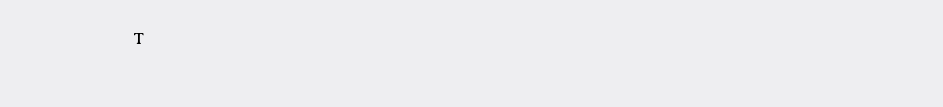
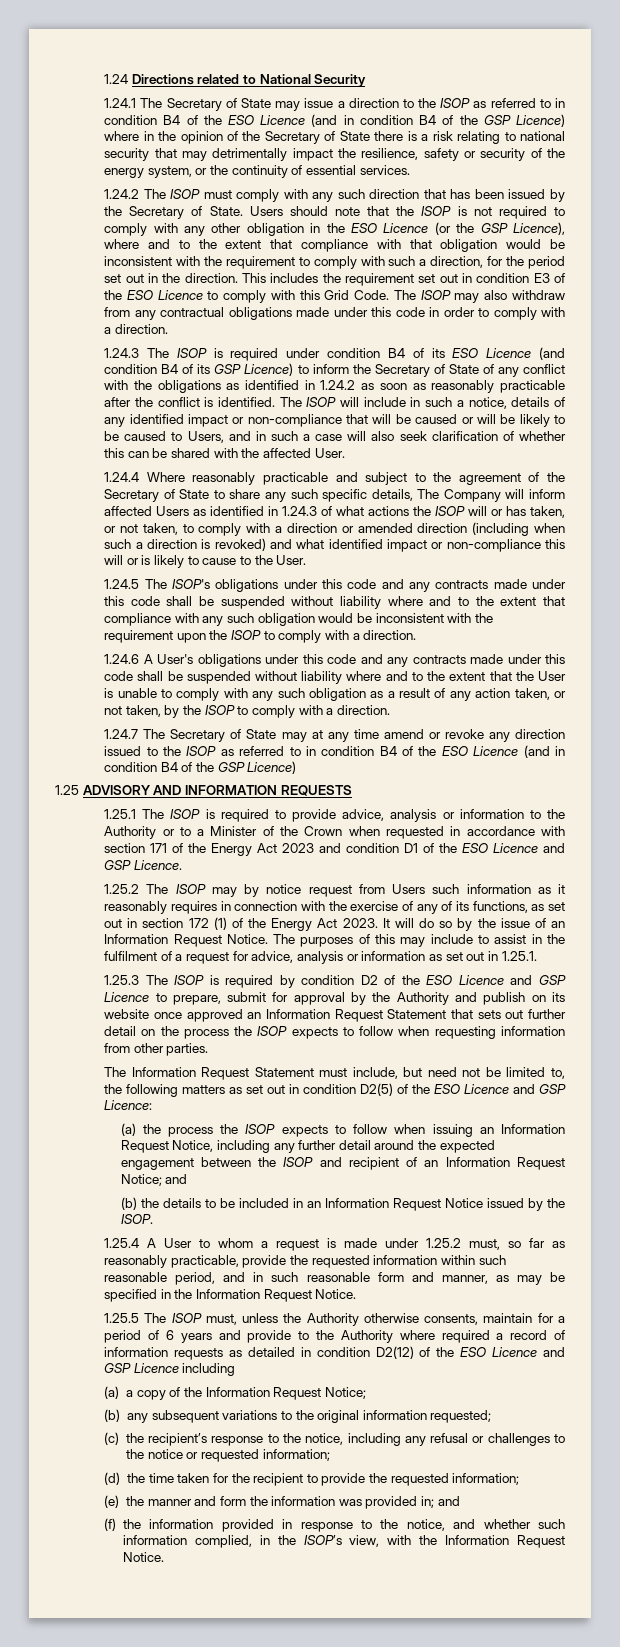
[132,33,144,44] T -> [104,74,367,87] [104,98,565,111] [104,114,566,127] [104,131,565,144] [104,148,566,161] [104,165,410,178] [104,189,566,202] [104,206,565,219] [104,222,566,236] [104,239,565,252] [104,256,566,269] [104,273,565,286] [104,290,566,303] [104,307,565,320] [104,324,168,334] [104,347,565,361] [104,363,565,377] [104,380,566,393] [104,397,566,409] [104,414,565,427] [104,431,566,443] [104,448,345,458] [104,472,566,485] [104,489,565,502] [104,506,566,518] [104,522,565,536] [104,538,565,552] [104,555,307,568] [104,579,567,592] [104,596,566,609] [104,613,493,626] [104,630,417,643] [104,654,565,667] [104,671,567,684] [104,688,566,701] [104,705,390,718] [104,729,565,742] [104,745,565,758] [104,761,297,774] [55,785,352,796] [104,809,566,822] [104,826,565,839] [104,843,566,856] [104,860,182,870] [104,884,565,897] [104,901,565,914] [104,917,566,931] [104,934,565,947] [104,951,537,964] [104,975,567,988] [104,992,565,1005] [104,1009,566,1022] [104,1026,565,1039] [104,1043,209,1056] [104,1067,566,1080] [104,1083,566,1097] [104,1100,153,1110] [120,1123,565,1137] [120,1140,495,1153] [120,1157,565,1170] [120,1174,188,1186] [120,1197,565,1211] [120,1214,153,1224] [104,1238,566,1251] [104,1255,506,1268] [104,1272,565,1285] [104,1289,357,1302] [104,1313,565,1326] [104,1330,565,1343] [104,1346,565,1360] [104,1363,236,1376] [104,1386,366,1400] [104,1409,492,1423] [104,1432,566,1446] [125,1449,330,1462] [104,1472,520,1486] [104,1495,460,1509] [104,1518,566,1532] [122,1535,565,1548] [122,1552,164,1562] 1.24 Directions related to National Security // 1.24.1 The Secretary of State may issue a direction to the ISOP as referred to in condition B4 of the ESO Licence (and in condition B4 of the GSP Licence) where in the opinion of the Secretary of State there is a risk relating to national security that may detrimentally impact the resilience, safety or security of the energy system, or the continuity of essential services. // 1.24.2 The ISOP must comply with any such direction that has been issued by the Secretary of State. Users should note that the ISOP is not required to comply with any other obligation in the ESO Licence (or the GSP Licence), where and to the extent that compliance with that obligation would be inconsistent with the requirement to comply with such a direction, for the period set out in the direction. This includes the requirement set out in condition E3 of the ESO Licence to comply with this Grid Code. The ISOP may also withdraw from any contractual obligations made under this code in order to comply with a direction. // 1.24.3 The ISOP is required under condition B4 of its ESO Licence (and condition B4 of its GSP Licence) to inform the Secretary of State of any conflict with the obligations as identified in 1.24.2 as soon as reasonably practicable after the conflict is identified. The ISOP will include in such a notice, details of any identified impact or non-compliance that will be caused or will be likely to be caused to Users, and in such a case will also seek clarification of whether this can be shared with the affected User. // 1.24.4 Where reasonably practicable and subject to the agreement of the Secretary of State to share any such specific details, The Company will inform affected Users as identified in 1.24.3 of what actions the ISOP will or has taken, or not taken, to comply with a direction or amended direction (including when such a direction is revoked) and what identified impact or non-compliance this will or is likely to cause to the User. // 1.24.5 The ISOP's obligations under this code and any contracts made under this code shall be suspended without liability where and to the extent that compliance with any such obligation would be inconsistent with the requirement upon the ISOP to comply with a direction. // 1.24.6 A User's obligations under this code and any contracts made under this code shall be suspended without liability where and to the extent that the User is unable to comply with any such obligation as a result of any action taken, or not taken, by the ISOP to comply with a direction. // 1.24.7 The Secretary of State may at any time amend or revoke any direction issued to the ISOP as referred to in condition B4 of the ESO Licence (and in condition B4 of the GSP Licence) // 1.25 ADVISORY AND INFORMATION REQUESTS // 1.25.1 The ISOP is required to provide advice, analysis or information to the Authority or to a Minister of the Crown when requested in accordance with section 171 of the Energy Act 2023 and condition D1 of the ESO Licence and GSP Licence. // 1.25.2 The ISOP may by notice request from Users such information as it reasonably requires in connection with the exercise of any of its functions, as set out in section 172 (1) of the Energy Act 2023. It will do so by the issue of an Information Request Notice. The purposes of this may include to assist in the fulfilment of a request for advice, analysis or information as set out in 1.25.1. // 1.25.3 The ISOP is required by condition D2 of the ESO Licence and GSP Licence to prepare, submit for approval by the Authority and publish on its website once approved an Information Request Statement that sets out further detail on the process the ISOP expects to follow when requesting information from other parties. // The Information Request Statement must include, but need not be limited to, the following matters as set out in condition D2(5) of the ESO Licence and GSP Licence: // (a) the process the ISOP expects to follow when issuing an Information Request Notice, including any further detail around the expected engagement between the ISOP and recipient of an Information Request Notice; and // (b) the details to be included in an Information Request Notice issued by the ISOP. // 1.25.4 A User to whom a request is made under 1.25.2 must, so far as reasonably practicable, provide the requested information within such reasonable period, and in such reasonable form and manner, as may be specified in the Information Request Notice. // 1.25.5 The ISOP must, unless the Authority otherwise consents, maintain for a period of 6 years and provide to the Authority where required a record of information requests as detailed in condition D2(12) of the ESO Licence and GSP Licence including // (a) a copy of the Information Request Notice; // (b) any subsequent variations to the original information requested; // (c) the recipient’s response to the notice, including any refusal or challenges to the notice or requested information; // (d) the time taken for the recipient to provide the requested information; // (e) the manner and form the information was provided in; and // (f) the information provided in response to the notice, and whether such information complied, in the ISOP’s view, with the Information Request Notice.

